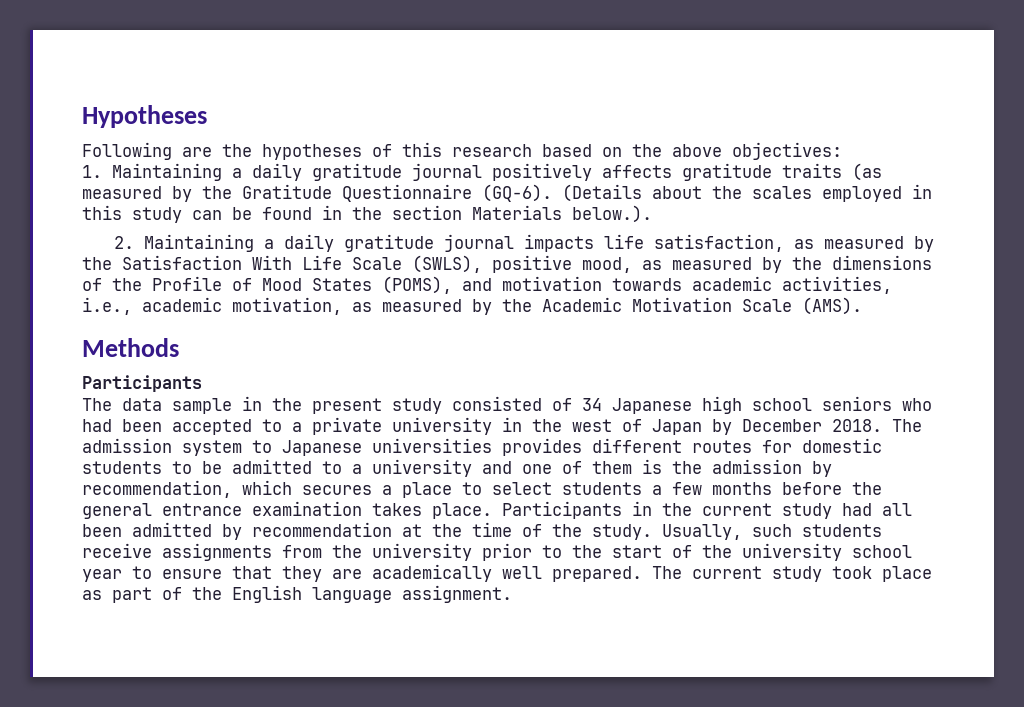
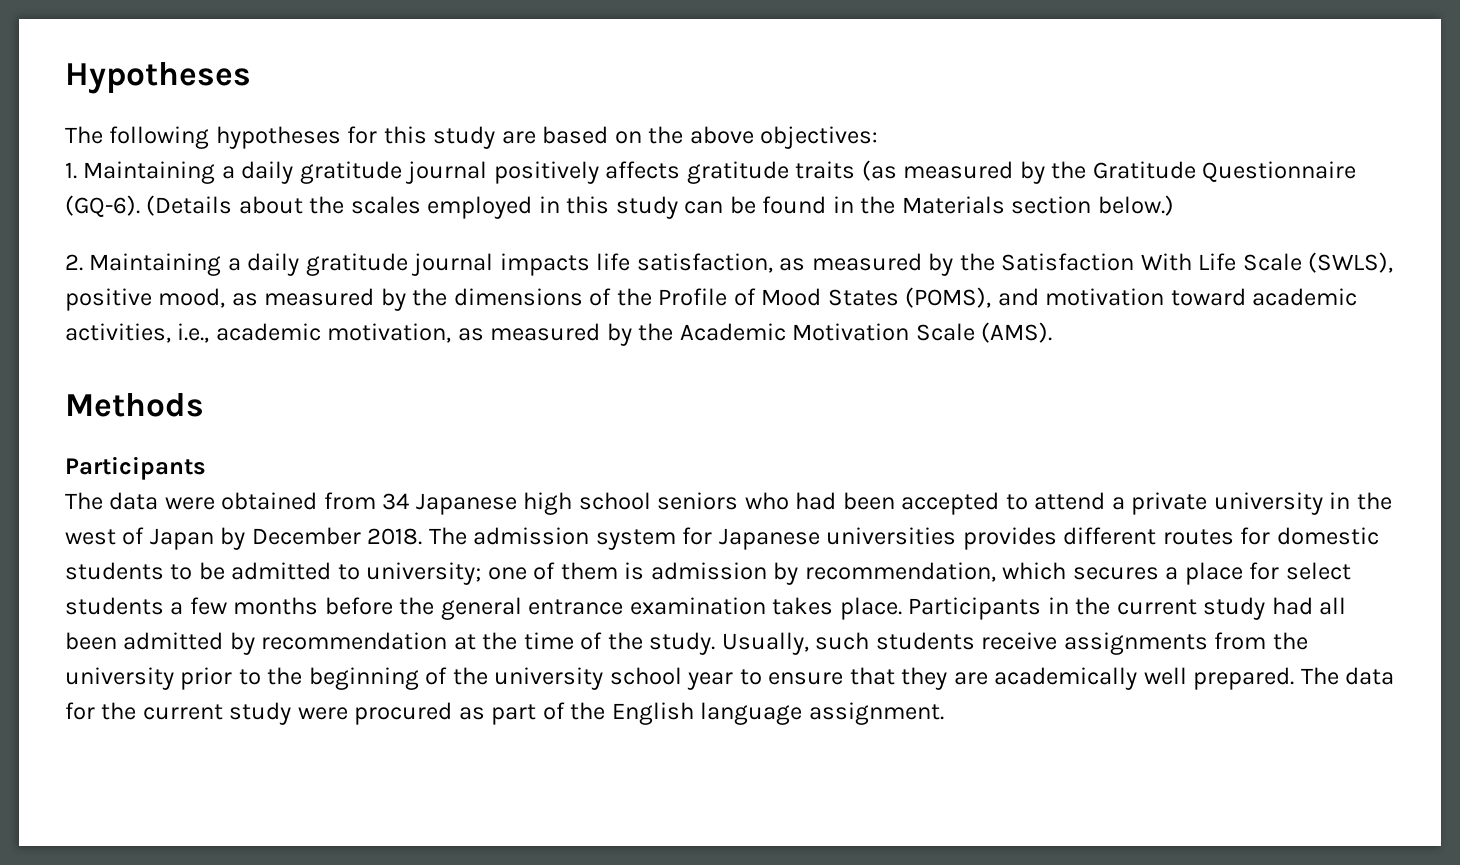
[82,142,532,160] Following are the hypotheses of this research -> [65,126,536,149] The following hypotheses for this study are
[392,205,652,223] section Materials below.). -> [901,195,1174,216] Materials section below.)
[612,278,682,291] towards -> [1170,288,1246,306] toward
[172,396,572,414] sample in the present study consisted of -> [164,492,376,510] were obtained from
(282, 425) none -> [1034,492,1106,510] attend
[252,440,272,453] to -> [682,527,713,545] for
[352,459,512,477] a university and -> [366,562,482,585] university;
[672,461,702,474] the -> (645, 571) none
[462,482,482,495] to -> [1249,562,1280,580] for
[612,545,662,558] start -> [308,667,419,690] beginning
[692,566,932,582] current study took place -> [1345,667,1395,685] [65,702,453,725] data for the current study were procured

